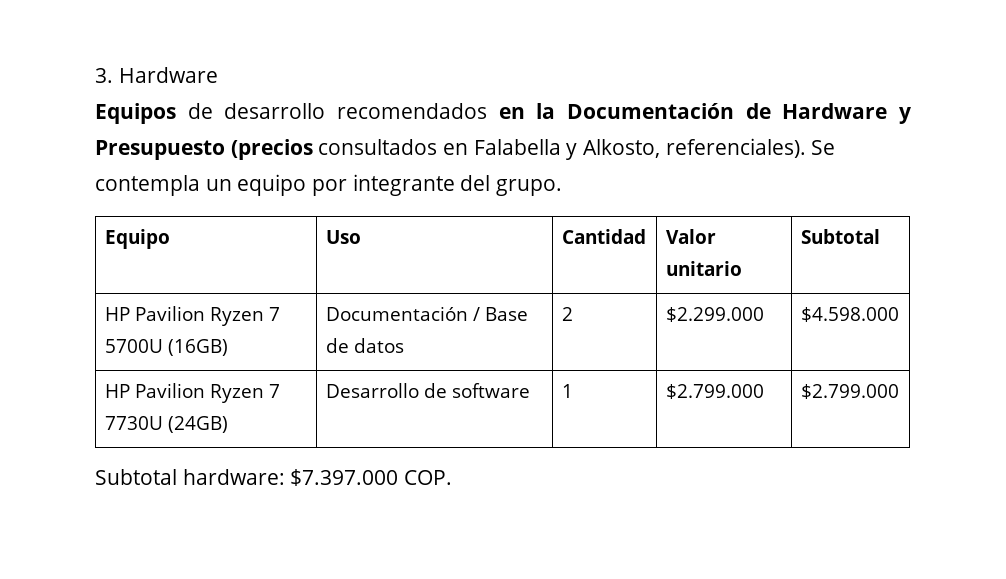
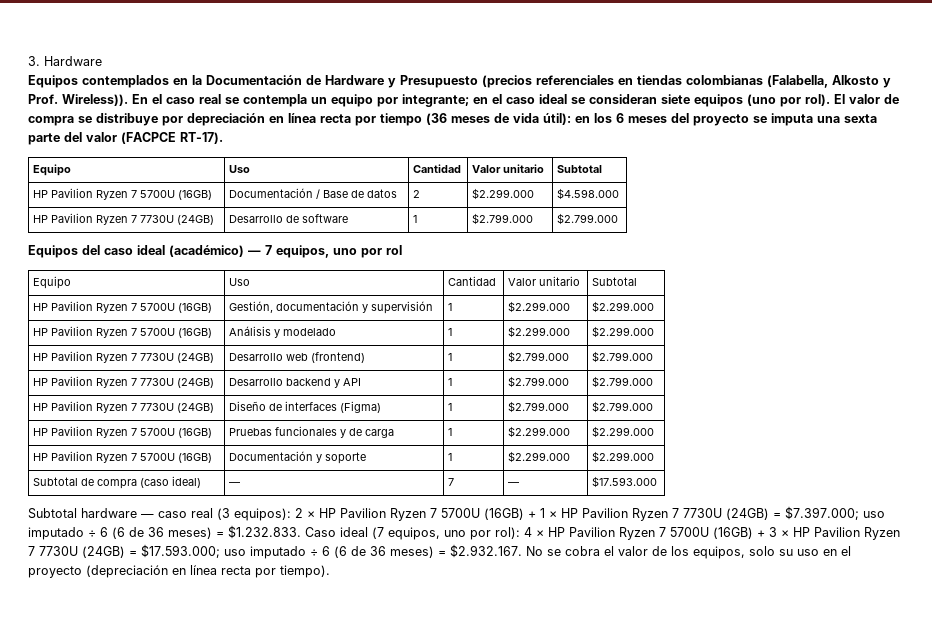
[187,103,487,119] de desarrollo recomendados -> [82,75,169,88] contemplados
[318,138,836,160] [95,174,563,196] consultados en Falabella y Alkosto, referenciales). Se contempla un equipo por integrante del grupo. -> [536,75,891,88] [28,94,899,107] [28,113,877,126] [28,132,223,145] referenciales en tiendas colombianas (Falabella, Alkosto y Prof. Wireless)). En el caso real se contempla un equipo por integrante; en el caso ideal se consideran siete equipos (uno por rol). El valor de compra se distribuye por depreciación en línea recta por tiempo (36 meses de vida útil): en los 6 meses del proyecto se imputa una sexta parte del valor (FACPCE RT-17).
[95,469,453,486] Subtotal hardware: $7.397.000 COP. -> [28,245,402,258] [33,276,72,289] [229,278,251,286] [448,276,497,286] [508,276,581,286] [592,277,638,286] [33,301,213,313] [229,301,434,314] [448,303,453,311] [508,301,571,313] [592,301,655,313] [33,326,213,338] [229,326,337,338] [448,328,453,336] [508,326,571,338] [592,326,655,338] [33,351,215,363] [229,352,366,363] [448,353,453,361] [508,351,570,363] [592,351,654,363] [33,376,215,388] [229,378,362,388] [448,378,453,386] [508,376,570,388] [592,376,654,388] [33,401,215,413] [229,401,382,413] [448,403,453,411] [508,401,570,413] [592,401,654,413] [33,426,213,438] [229,426,395,438] [448,428,453,436] [508,426,571,438] [592,426,655,438] [33,451,213,463] [229,451,367,464] [448,453,453,461] [508,451,571,463] [592,451,655,463] [33,476,202,489] [229,482,241,486] [448,478,455,486] [508,482,520,486] [592,476,658,488] [28,506,885,521] [28,525,900,540] [28,544,851,559] [28,565,330,578] Equipos del caso ideal (académico) — 7 equipos, uno por rol // Equipo | Uso | Cantidad | Valor unitario | Subtotal // HP Pavilion Ryzen 7 5700U (16GB) | Gestión, documentación y supervisión | 1 | $2.299.000 | $2.299.000 // HP Pavilion Ryzen 7 5700U (16GB) | Análisis y modelado | 1 | $2.299.000 | $2.299.000 // HP Pavilion Ryzen 7 7730U (24GB) | Desarrollo web (frontend) | 1 | $2.799.000 | $2.799.000 // HP Pavilion Ryzen 7 7730U (24GB) | Desarrollo backend y API | 1 | $2.799.000 | $2.799.000 // HP Pavilion Ryzen 7 7730U (24GB) | Diseño de interfaces (Figma) | 1 | $2.799.000 | $2.799.000 // HP Pavilion Ryzen 7 5700U (16GB) | Pruebas funcionales y de carga | 1 | $2.299.000 | $2.299.000 // HP Pavilion Ryzen 7 5700U (16GB) | Documentación y soporte | 1 | $2.299.000 | $2.299.000 // Subtotal de compra (caso ideal) | — | 7 | — | $17.593.000 // Subtotal hardware — caso real (3 equipos): 2 × HP Pavilion Ryzen 7 5700U (16GB) + 1 × HP Pavilion Ryzen 7 7730U (24GB) = $7.397.000; uso imputado ÷ 6 (6 de 36 meses) = $1.232.833. Caso ideal (7 equipos, uno por rol): 4 × HP Pavilion Ryzen 7 5700U (16GB) + 3 × HP Pavilion Ryzen 7 7730U (24GB) = $17.593.000; uso imputado ÷ 6 (6 de 36 meses) = $2.932.167. No se cobra el valor de los equipos, solo su uso en el proyecto (depreciación en línea recta por tiempo).

